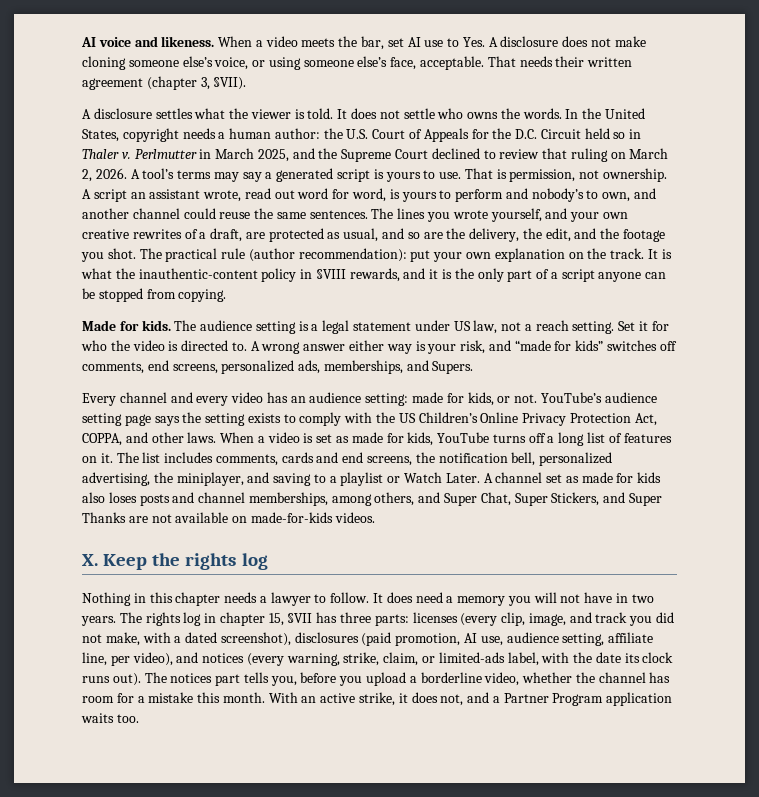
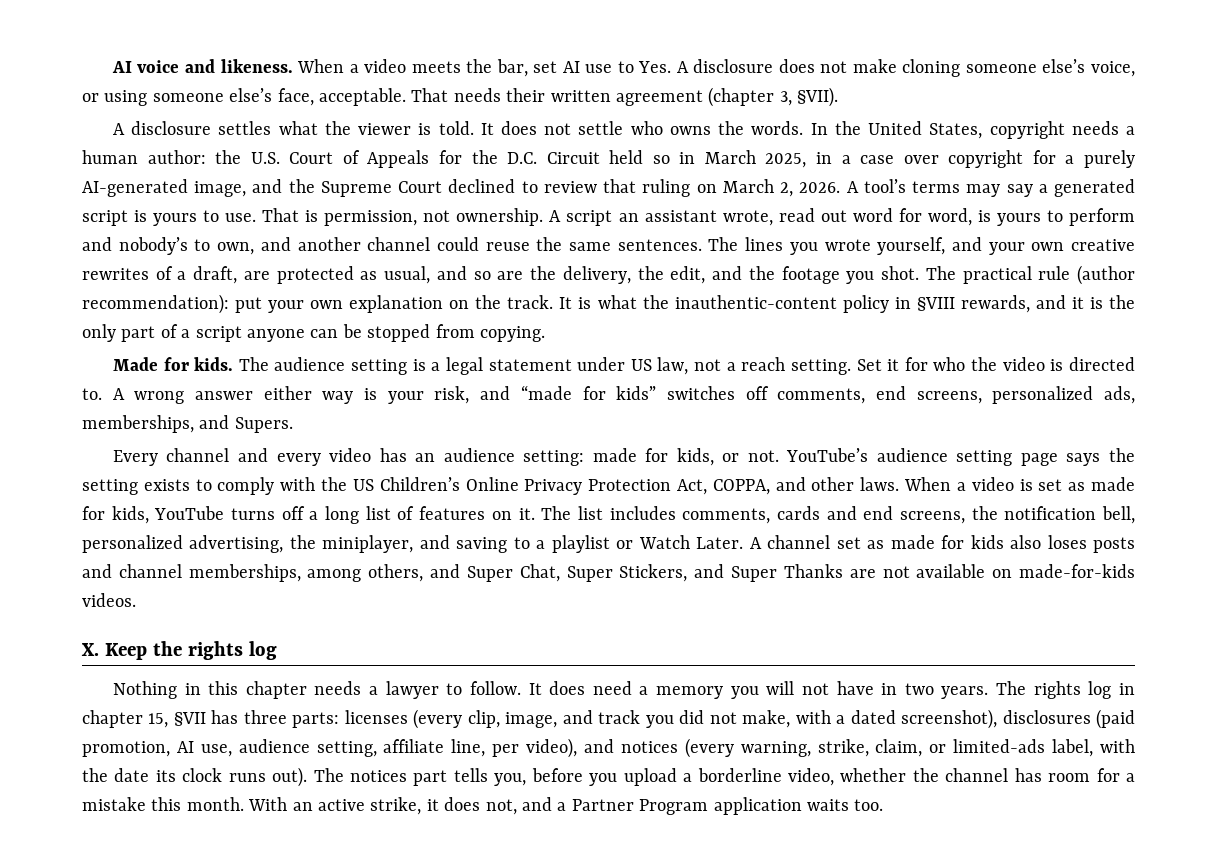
[82,148,289,162] Thaler v. Perlmutter in March 2025, -> [704,150,1136,168] [82,179,247,197] March 2025, in a case over copyright for a purely AI-generated image,

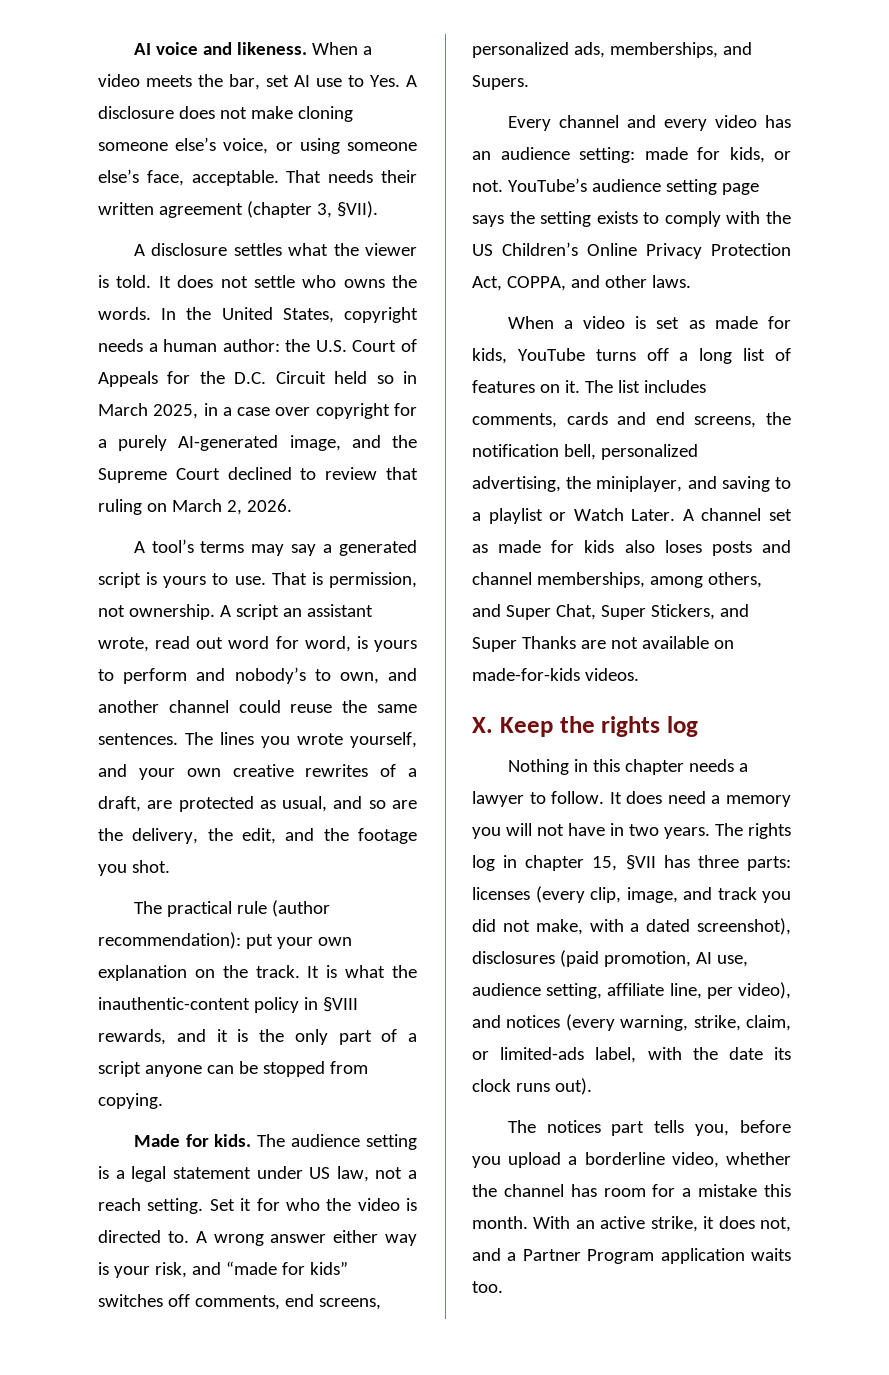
(841, 187) none -> (292, 505) //
(920, 273) none -> (170, 866) //
(900, 484) none -> (691, 281) //
(308, 777) none -> (592, 1086) //

